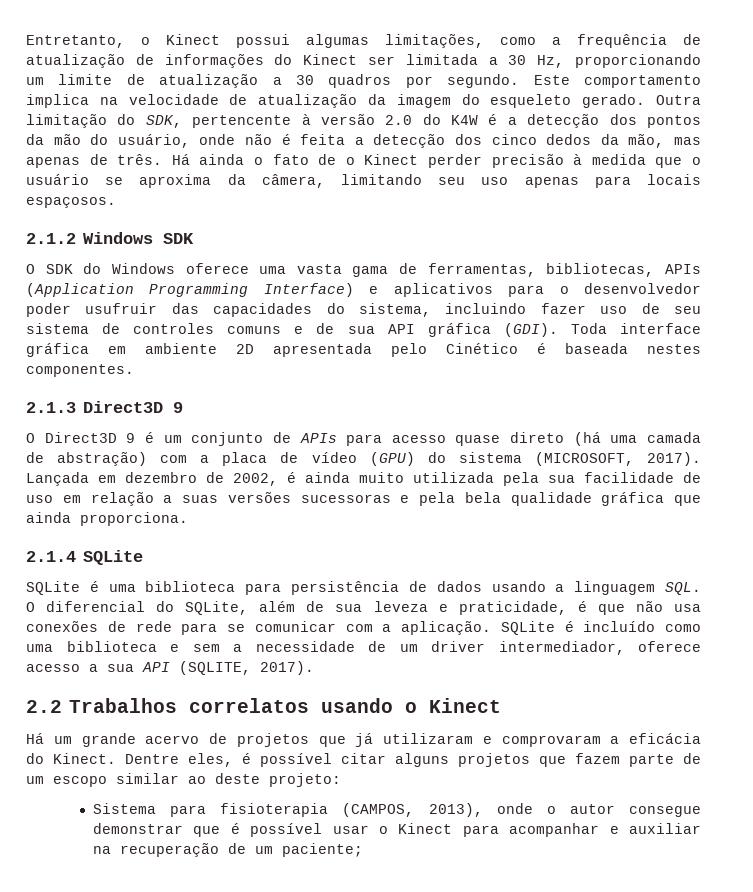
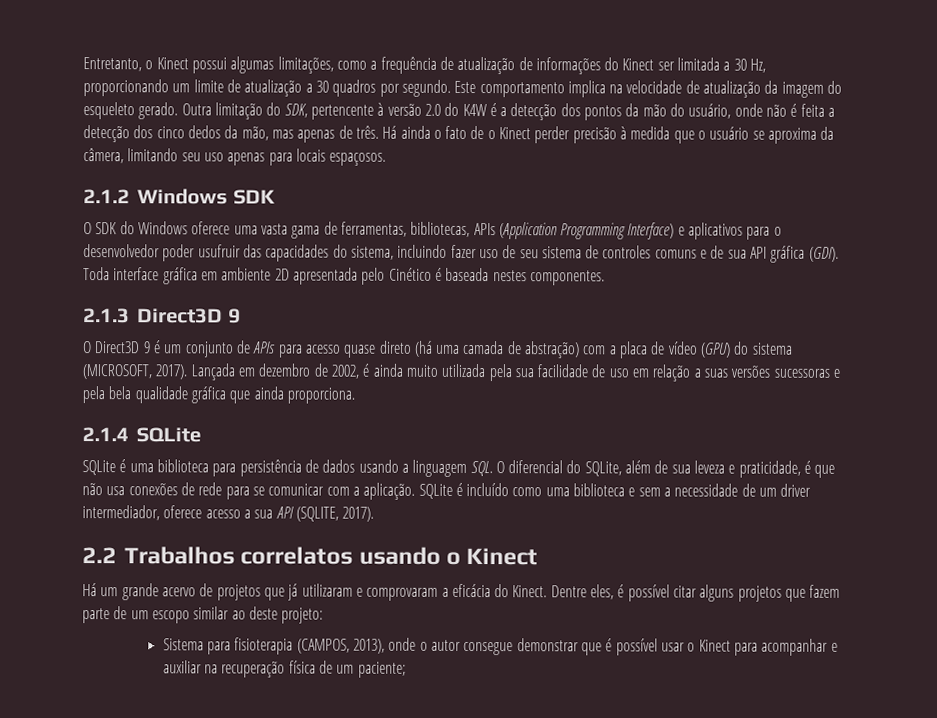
(220, 850) none -> [288,660,316,674] física

